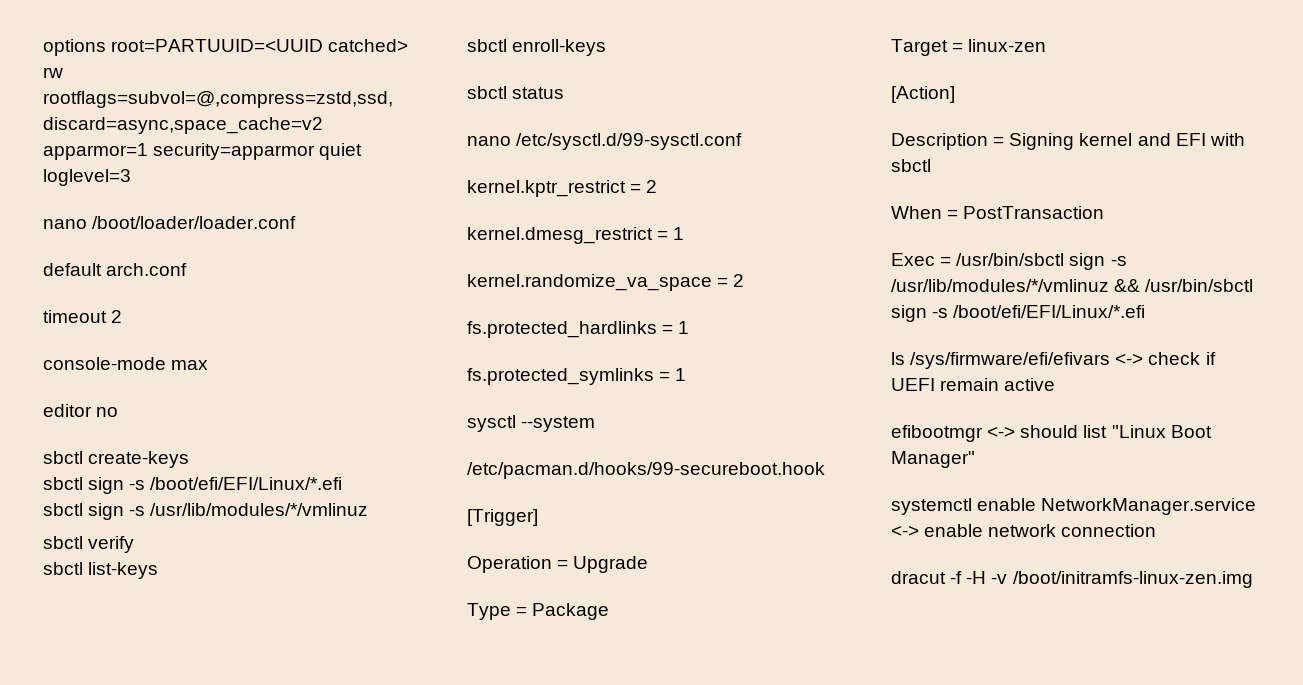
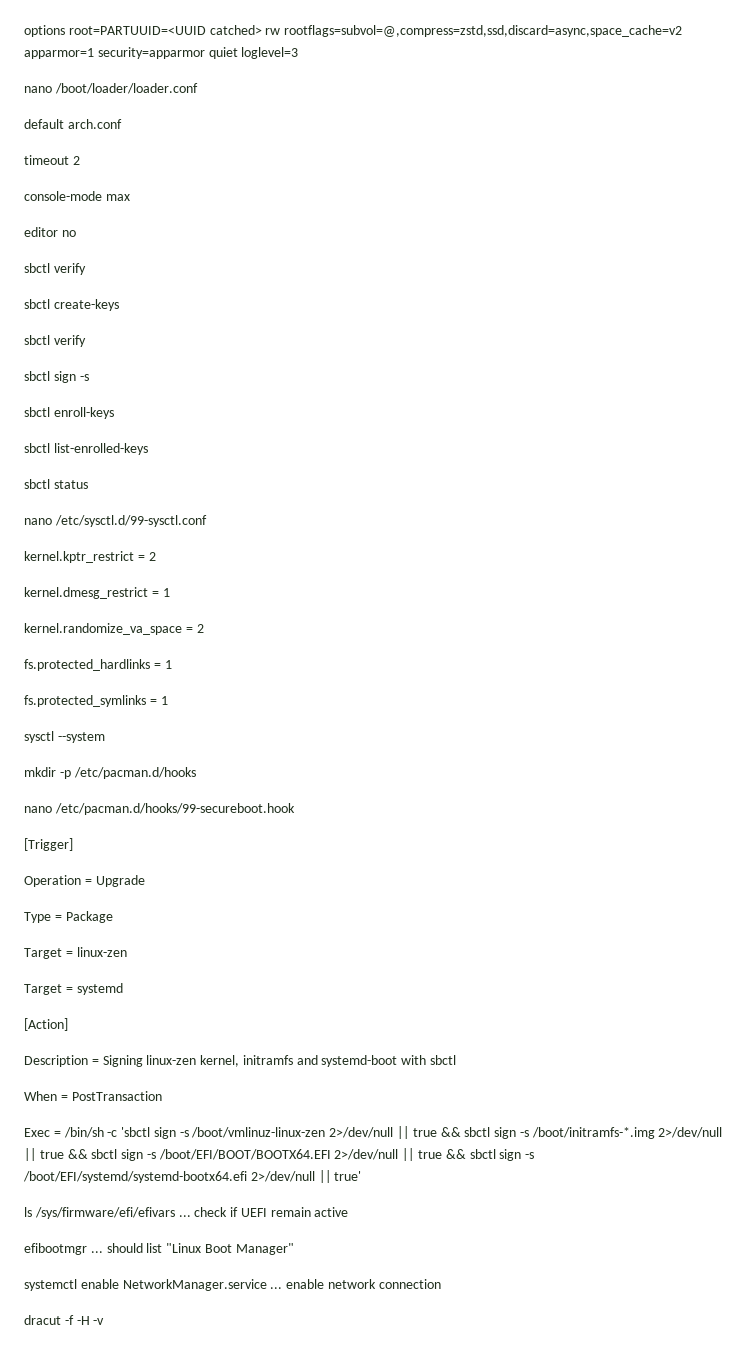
[88,451,190,468] [43,477,343,494] [43,503,369,520] [43,536,135,553] [43,562,159,579] create-keys // sbctl sign -s /boot/efi/EFI/Linux/*.efi // sbctl sign -s /usr/lib/modules/*/vmlinuz // sbctl verify // sbctl list-keys -> [53,263,86,275] [24,299,119,311] [24,335,86,347] [24,371,89,383] verify // sbctl create-keys // sbctl verify // sbctl sign -s
(607, 47) none -> [24,443,148,455] // sbctl list-enrolled-keys
(596, 424) none -> [24,767,196,779] [24,806,52,813] mkdir -p /etc/pacman.d/hooks // nano
(1047, 45) none -> [24,983,123,995] // Target = systemd
[1079,133,1206,146] kernel and EFI -> [146,1055,398,1067] linux-zen kernel, initramfs and systemd-boot
[956,253,1127,270] [891,279,1254,292] [891,305,1146,322] /usr/bin/sbctl sign -s /usr/lib/modules/*/vmlinuz && /usr/bin/sbctl sign -s /boot/efi/EFI/Linux/*.efi -> [63,1126,723,1139] [24,1148,535,1161] [23,1170,362,1183] /bin/sh -c 'sbctl sign -s /boot/vmlinuz-linux-zen 2>/dev/null || true && sbctl sign -s /boot/initramfs-*.img 2>/dev/null || true && sbctl sign -s /boot/EFI/BOOT/BOOTX64.EFI 2>/dev/null || true && sbctl sign -s /boot/EFI/systemd/systemd-bootx64.efi 2>/dev/null || true'
[1115,353,1144,365] <-> -> [178,1215,191,1217] ...
[987,426,1016,438] <-> -> [90,1251,103,1253] ...
[891,525,919,537] <-> -> [270,1287,283,1289] ...
[1012,571,1253,588] /boot/initramfs-linux-zen.img -> (105, 1321) none

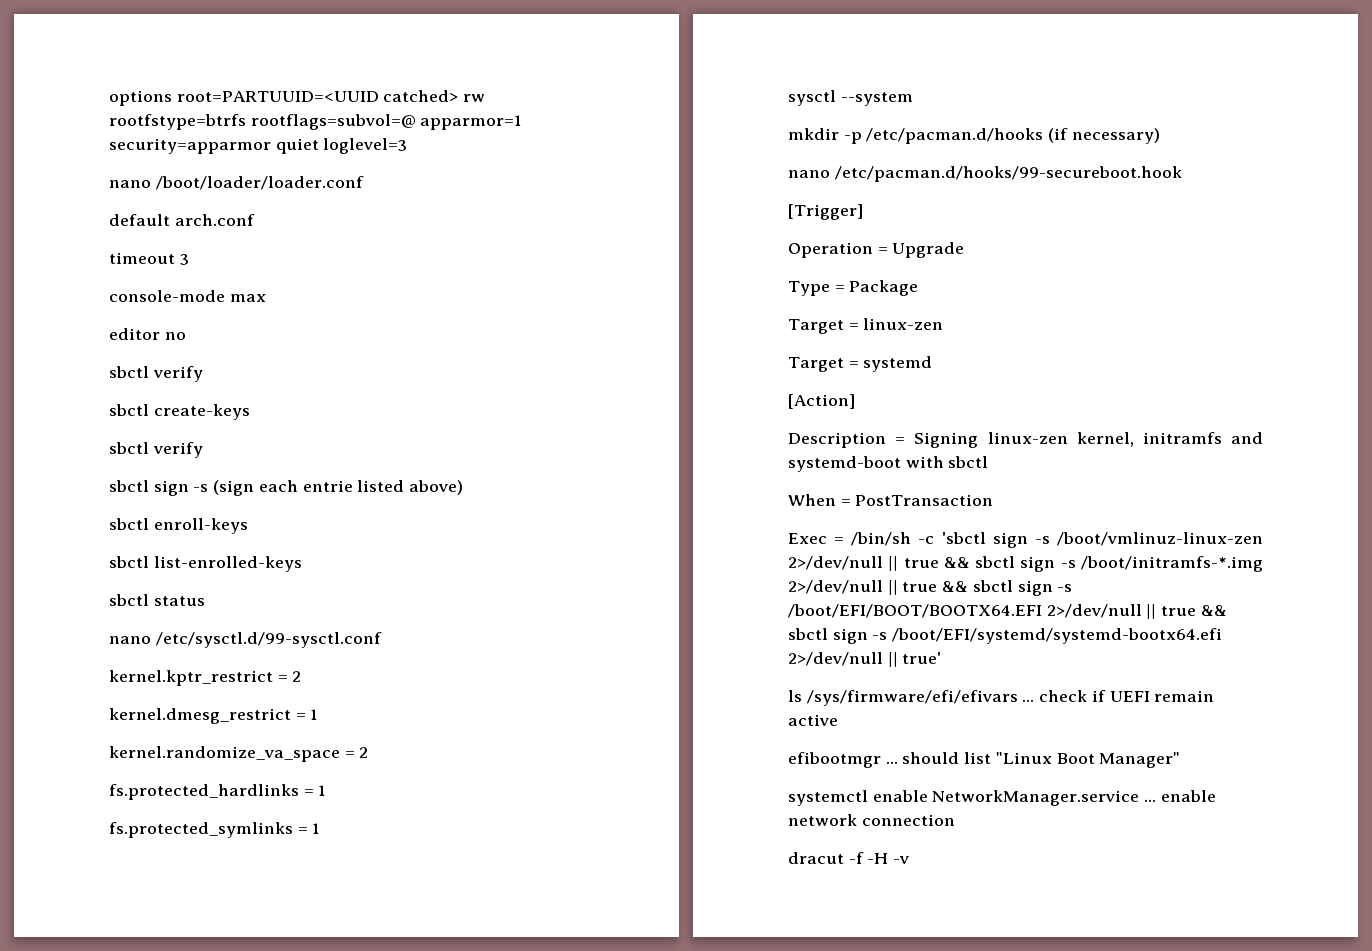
[284,25,683,37] rootflags=subvol=@,compress=zstd,ssd,discard=async,space_cache=v2 -> [109,114,416,130] rootfstype=btrfs rootflags=subvol=@
[72,156,80,165] 2 -> [179,254,189,265] 3
(89, 377) none -> [213,480,464,496] (sign each entrie listed above)
(196, 773) none -> [1048,128,1160,144] (if necessary)

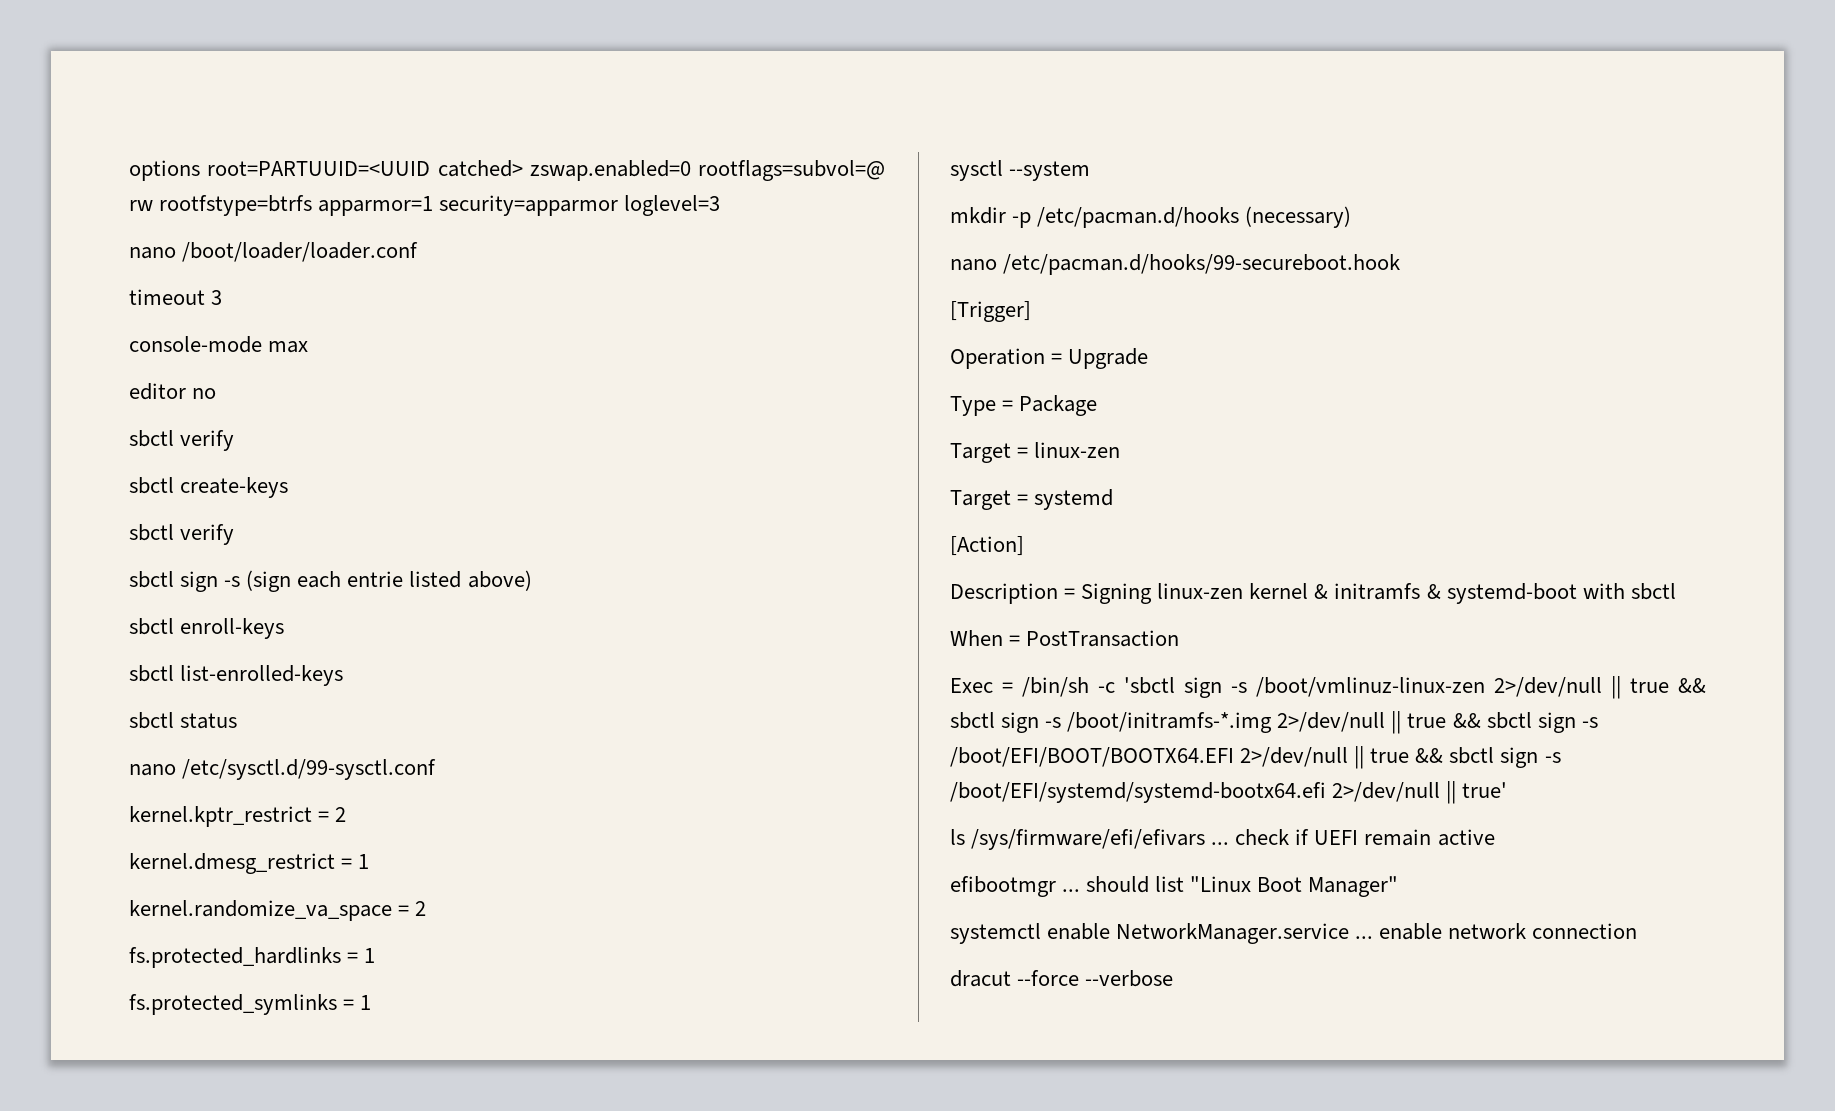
(459, 96) none -> [529,160,885,181] zswap.enabled=0 rootflags=subvol=@
[250,114,416,130] rootflags=subvol=@ -> (313, 205) none
[275,138,319,154] quiet -> (619, 205) none
[109,214,255,226] // default arch.conf -> (419, 252) none
[1048,128,1160,144] (if necessary) -> [1245,206,1352,228] (necessary)
[1076,432,1263,447] kernel, initramfs and -> [1249,583,1441,600] kernel & initramfs &
[848,852,910,864] -f -H -v -> [1017,970,1174,987] --force --verbose

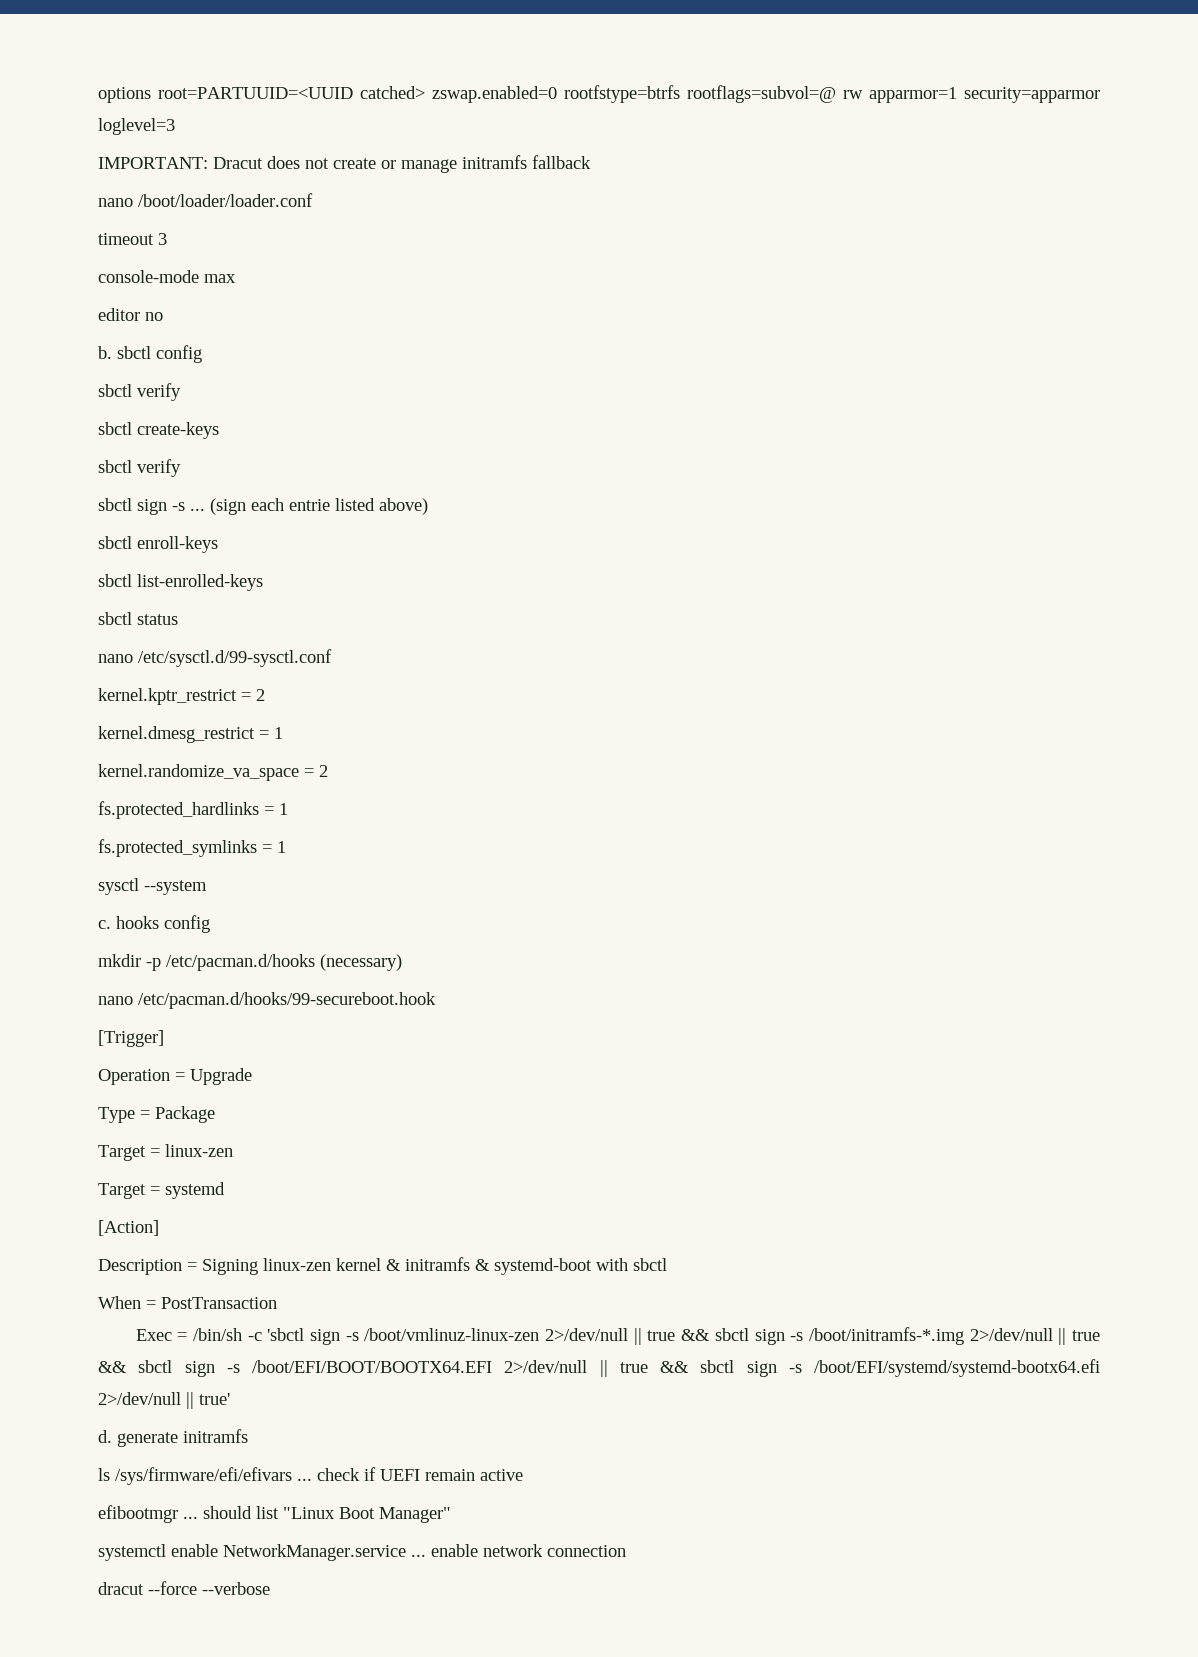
(691, 170) none -> [564,85,680,103] rootfstype=btrfs
[159,195,313,216] rootfstype=btrfs -> (863, 94) none
(721, 205) none -> [98,155,591,173] // IMPORTANT: Dracut does not create or manage initramfs fallback
(217, 393) none -> [98,345,202,363] // b. sbctl config
(241, 581) none -> [190,508,205,511] ...
(1091, 171) none -> [98,915,210,933] // c. hooks config
(1508, 790) none -> [98,1429,248,1447] // d. generate initramfs

